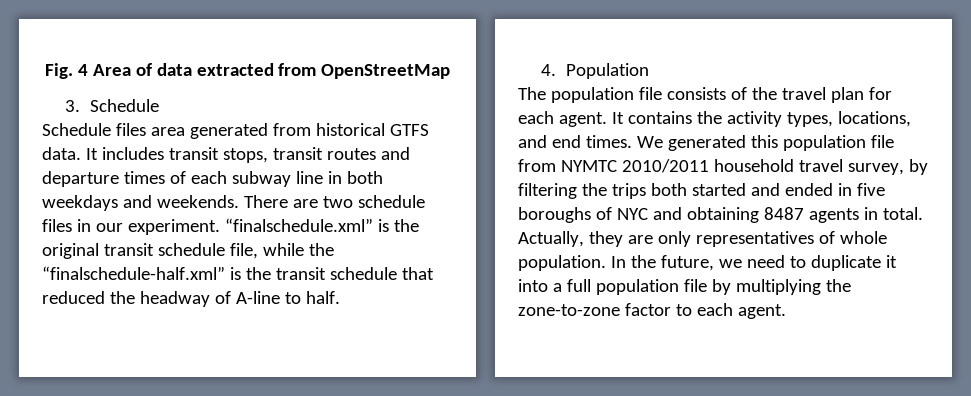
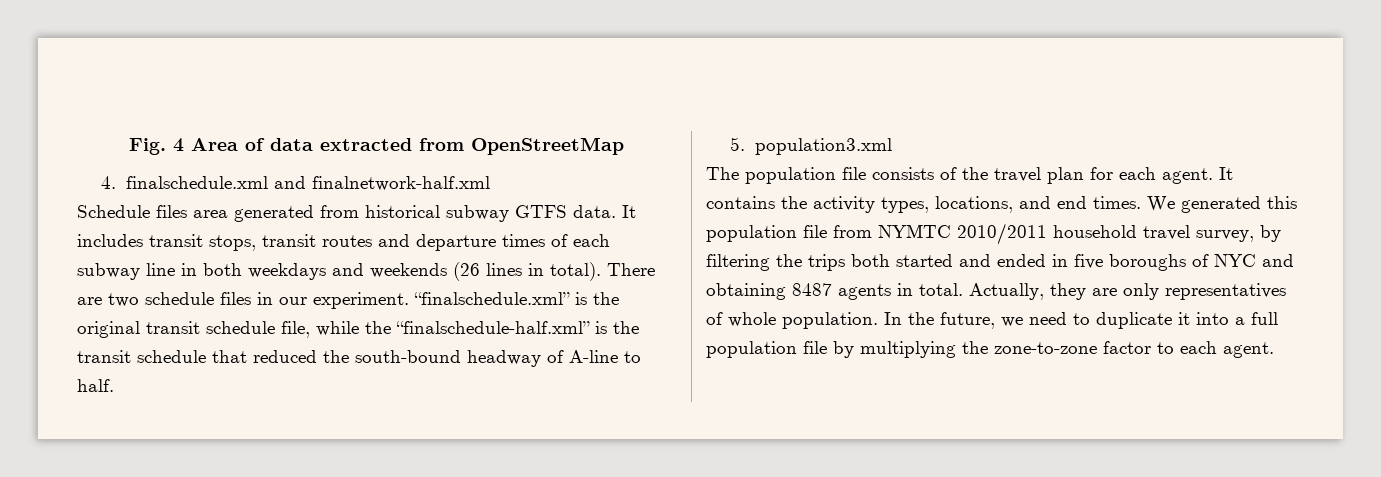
[65,99,159,112] 3. Schedule -> [101,176,490,191] 4. finalschedule.xml and finalnetwork-half.xml
(385, 129) none -> [446,205,509,222] subway
[156,195,239,208] weekends. -> [370,262,601,281] weekends (26 lines in total).
(135, 297) none -> [355,350,461,363] south-bound
[541,63,649,79] 4. Population -> [730,137,892,155] 5. population3.xml

